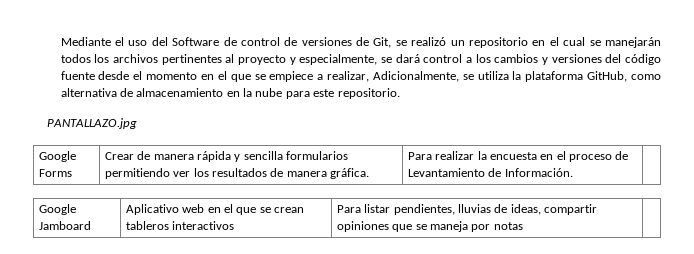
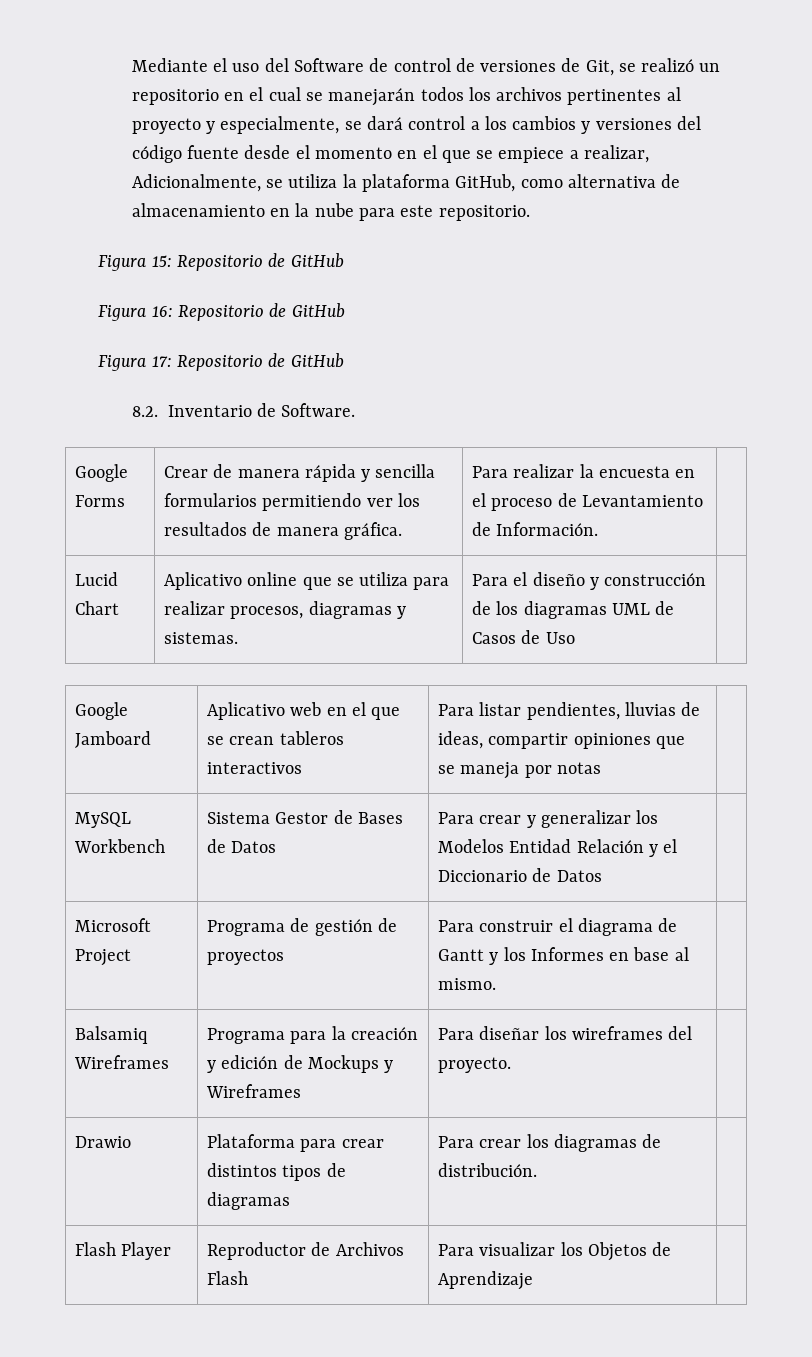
[46,118,137,129] PANTALLAZO.jpg -> [98,253,344,271] [98,303,345,321] [98,353,344,371] [131,403,356,417] Figura 15: Repositorio de GitHub // Figura 16: Repositorio de GitHub // Figura 17: Repositorio de GitHub // 8.2. Inventario de Software.
(573, 172) none -> [75,572,119,586] [75,601,120,615] [164,572,450,590] [164,601,406,619] [164,632,239,644] [472,572,707,590] [472,601,675,619] [472,630,575,644] // Lucid Chart | Aplicativo online que se utiliza para realizar procesos, diagramas y sistemas. | Para el diseño y construcción de los diagramas UML de Casos de Uso |
(523, 226) none -> [75,812,132,828] [74,839,166,853] [207,810,403,824] [207,839,277,853] [438,810,659,828] [438,839,678,857] [438,868,602,882] [75,918,152,932] [75,949,132,966] [207,918,397,936] [207,949,285,965] [438,918,678,936] [438,947,689,965] [438,978,497,990] [75,1026,149,1044] [74,1055,170,1069] [207,1026,418,1044] [207,1055,394,1073] [206,1084,302,1098] [438,1026,693,1040] [438,1057,512,1073] [75,1136,132,1148] [207,1134,384,1152] [207,1163,346,1181] [207,1192,291,1210] [438,1134,662,1152] [438,1163,538,1177] [75,1242,172,1260] [207,1242,404,1260] [207,1271,249,1285] [438,1242,672,1261] [438,1271,534,1290] // MySQL Workbench | Sistema Gestor de Bases de Datos | Para crear y generalizar los Modelos Entidad Relación y el Diccionario de Datos | // Microsoft Project | Programa de gestión de proyectos | Para construir el diagrama de Gantt y los Informes en base al mismo. | // Balsamiq Wireframes | Programa para la creación y edición de Mockups y Wireframes | Para diseñar los wireframes del proyecto. | // Drawio | Plataforma para crear distintos tipos de diagramas | Para crear los diagramas de distribución. | // Flash Player | Reproductor de Archivos Flash | Para visualizar los Objetos de Aprendizaje |

